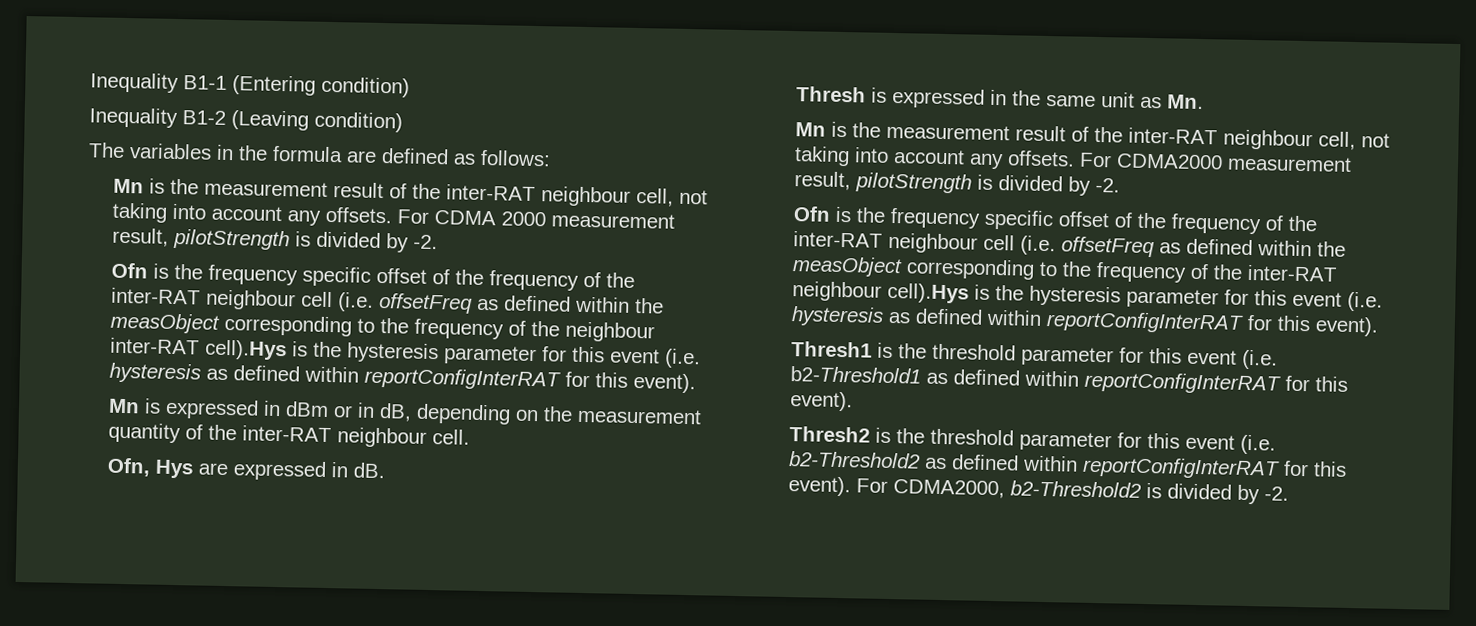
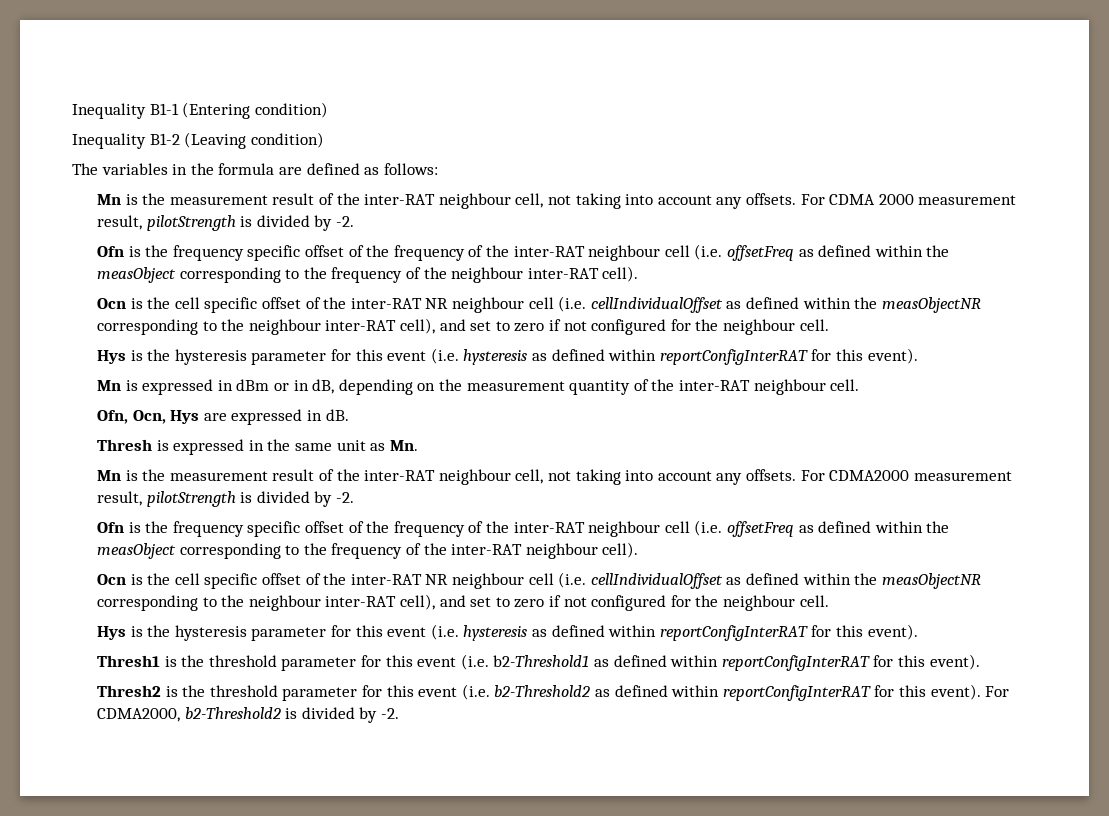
[204,339,287,361] cell).Hys -> [602,266,639,282] [97,296,981,313] [97,318,829,335] [97,350,127,364] cell). // Ocn is the cell specific offset of the inter-RAT NR neighbour cell (i.e. cellIndividualOffset as defined within the measObjectNR corresponding to the neighbour inter-RAT cell), and set to zero if not configured for the neighbour cell. // Hys
(151, 467) none -> [132,410,166,424] Ocn,
[886,282,969,304] cell).Hys -> [602,542,639,558] [97,572,981,589] [97,594,829,611] [97,626,127,640] cell). // Ocn is the cell specific offset of the inter-RAT NR neighbour cell (i.e. cellIndividualOffset as defined within the measObjectNR corresponding to the neighbour inter-RAT cell), and set to zero if not configured for the neighbour cell. // Hys

